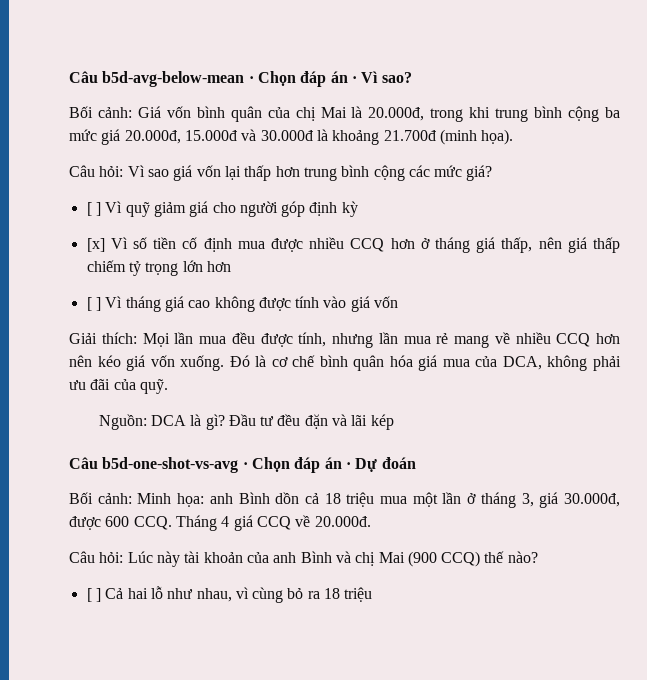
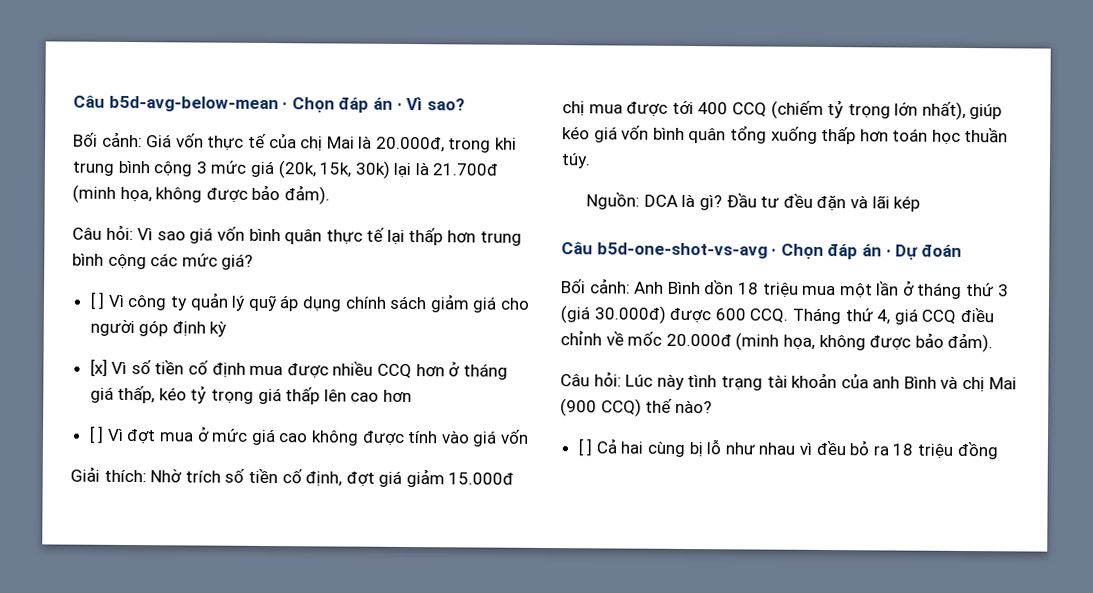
[196,106,262,122] bình quân -> [207,133,267,151] thực tế
[605,107,620,118] [69,129,514,145] ba mức giá 20.000đ, 15.000đ và 30.000đ là khoảng 21.700đ (minh họa). -> [195,160,499,179] [72,184,330,205] 3 mức giá (20k, 15k, 30k) lại là 21.700đ (minh họa, không được bảo đảm).
(221, 171) none -> [248,227,386,245] bình quân thực tế
[125,202,150,217] quỹ -> [127,292,427,312] công ty quản lý quỹ áp dụng chính sách
[538,237,620,253] [86,260,203,276] nên giá thấp chiếm tỷ trọng lớn -> [158,385,380,405] kéo tỷ trọng giá thấp lên cao
[125,296,161,312] tháng -> [126,426,249,445] đợt mua ở mức
[142,332,620,348] [69,355,621,371] [69,379,168,394] Mọi lần mua đều được tính, nhưng lần mua rẻ mang về nhiều CCQ hơn nên kéo giá vốn xuống. Đó là cơ chế bình quân hóa giá mua của DCA, không phải ưu đãi của quỹ. -> [150,468,515,488] [562,100,1003,120] [562,125,1009,145] [561,153,591,169] Nhờ trích số tiền cố định, đợt giá giảm 15.000đ chị mua được tới 400 CCQ (chiếm tỷ trọng lớn nhất), giúp kéo giá vốn bình quân tổng xuống thấp hơn toán học thuần túy.
[137,493,233,507] Minh họa: anh -> [634,281,665,294] Anh
[304,493,319,504] cả -> (735, 287) none
[521,492,620,508] [69,515,371,531] 3, giá 30.000đ, được 600 CCQ. Tháng 4 giá CCQ về 20.000đ. -> [966,283,1009,297] [560,305,994,325] [560,330,994,353] thứ 3 (giá 30.000đ) được 600 CCQ. Tháng thứ 4, giá CCQ điều chỉnh về mốc 20.000đ (minh họa, không được bảo đảm).
(180, 559) none -> [687,375,763,391] tình trạng
[150,586,284,603] lỗ như nhau, vì cùng -> [647,439,846,458] cùng bị lỗ như nhau vì đều
(373, 594) none -> [956,441,998,460] đồng

